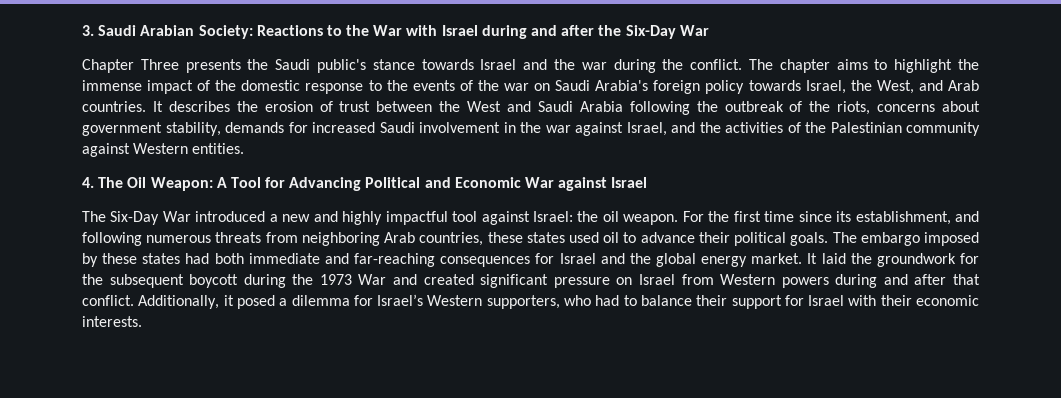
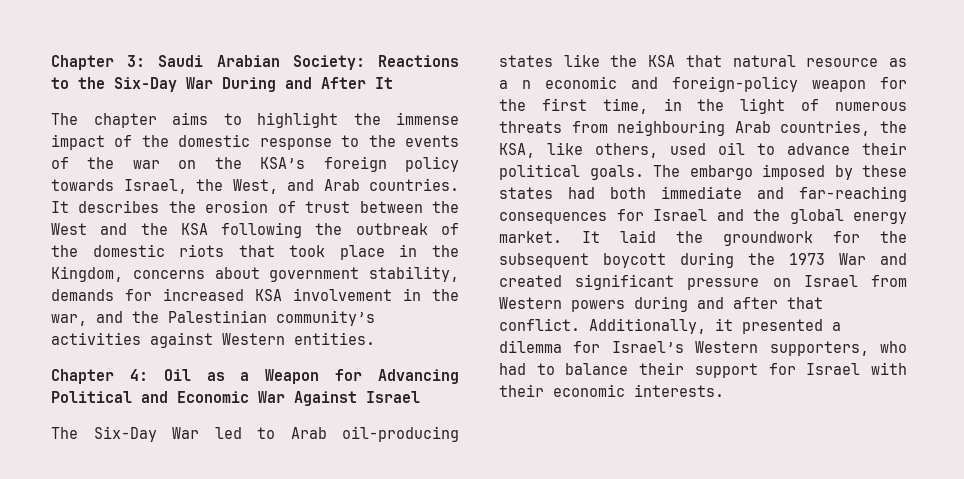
[82,25,94,36] 3. -> [51,55,146,70] Chapter 3:
[373,25,709,39] [82,59,743,73] War with Israel during and after the Six-Day War // Chapter Three presents the Saudi public's stance towards Israel and the war during the conflict. -> [114,77,393,92] Six-Day War During and After It //
[555,80,649,91] Saudi Arabia's -> [214,157,306,169] the KSA’s
[537,101,623,112] Saudi Arabia -> [140,223,208,235] the KSA
[837,101,871,115] riots, -> [92,244,459,260] [51,266,123,282] domestic riots that took place in the Kingdom,
[379,122,415,133] Saudi -> [255,289,282,301] KSA
[545,122,980,136] [82,143,245,157] [82,177,261,191] war against Israel, and the activities of the Palestinian community against Western entities. // 4. The Oil Weapon: A Tool -> [51,310,375,326] [51,332,375,348] [51,369,320,384] war, and the Palestinian community’s activities against Western entities. // Chapter 4: Oil as a Weapon
[558,177,608,191] against -> [294,391,357,406] Against
[195,211,980,225] [82,232,142,246] introduced a new and highly impactful tool against Israel: the oil weapon. For the first time since its establishment, and following -> [214,426,459,442] [499,54,907,67] [499,76,907,92] [499,98,820,114] led to Arab oil-producing states like the KSA that natural resource as a n economic and foreign-policy weapon for the first time, in the light of
[301,232,380,246] neighboring -> [617,120,726,136] neighbouring
[487,232,565,243] these states -> [880,121,907,133] [499,142,658,158] the KSA, like others,
[236,295,275,309] posed -> [742,319,823,334] presented

